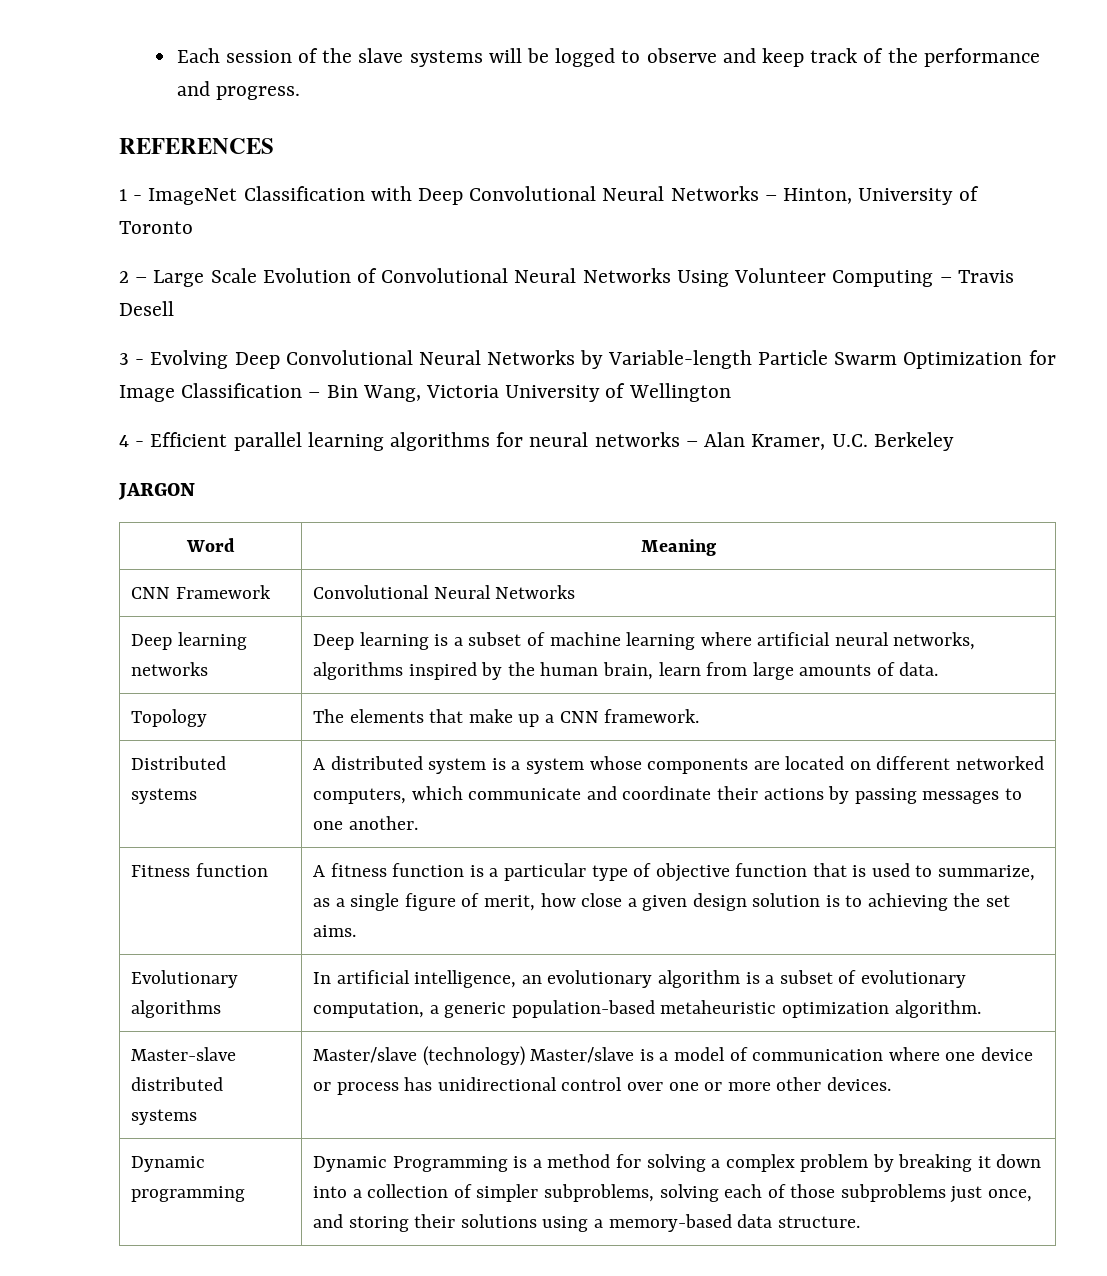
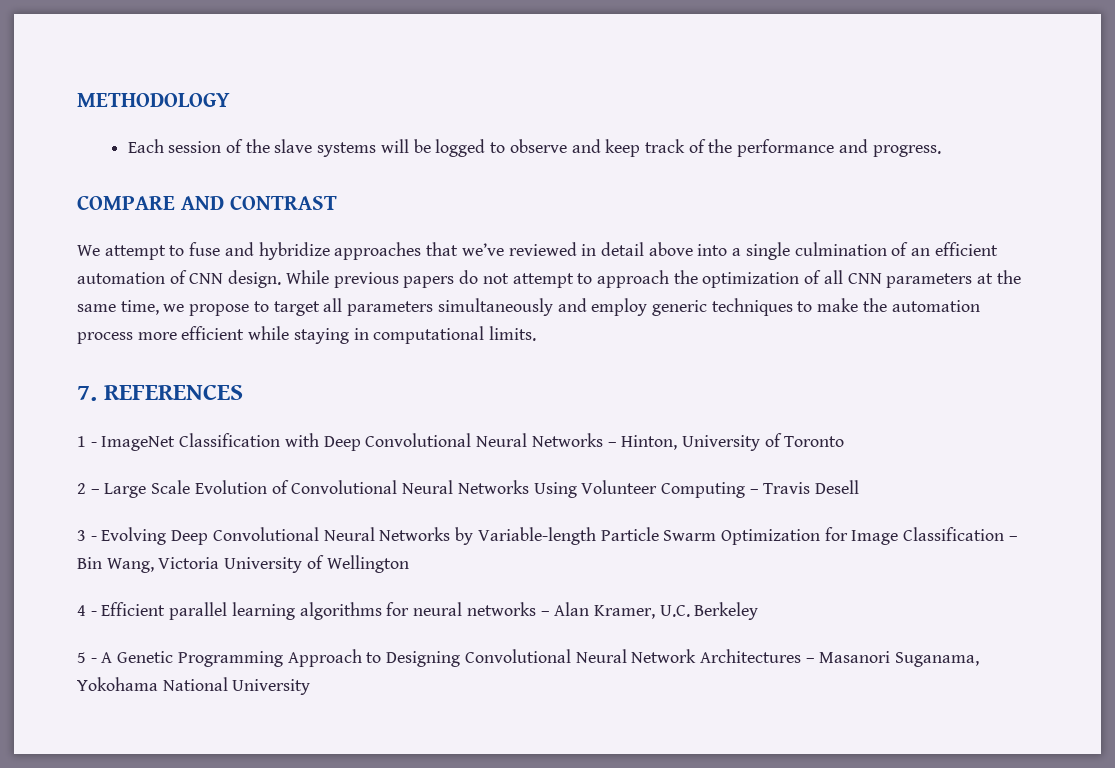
(176, 55) none -> [77,93,230,107] METHODOLOGY //
(300, 93) none -> [77,195,337,210] [77,242,998,260] [77,270,1021,288] [77,298,980,316] [77,326,537,344] [77,386,97,401] COMPARE AND CONTRAST // We attempt to fuse and hybridize approaches that we’ve reviewed in detail above into a single culmination of an efficient automation of CNN design. While previous papers do not attempt to approach the optimization of all CNN parameters at the same time, we propose to target all parameters simultaneously and employ generic techniques to make the automation process more efficient while staying in computational limits. // 7.
[118,483,195,500] [185,538,235,552] [641,539,716,556] [131,585,271,599] [313,585,576,599] [131,632,247,650] [131,662,209,676] [313,632,976,650] [313,662,939,680] [131,709,208,727] [313,709,700,727] [131,756,227,770] [131,788,198,804] [313,756,1044,774] [313,786,1022,804] [313,816,418,830] [131,863,268,877] [313,863,1035,882] [313,893,1010,911] [313,925,357,937] [131,970,239,988] [131,1000,222,1018] [313,970,966,988] [313,1000,981,1018] [131,1047,237,1061] [131,1077,224,1091] [131,1109,198,1125] [313,1046,1033,1066] [313,1077,891,1095] [131,1156,206,1172] [131,1186,246,1202] [313,1154,1042,1172] [313,1184,1032,1203] [313,1214,860,1232] JARGON // Word | Meaning // CNN Framework | Convolutional Neural Networks // Deep learning networks | Deep learning is a subset of machine learning where artificial neural networks, algorithms inspired by the human brain, learn from large amounts of data. // Topology | The elements that make up a CNN framework. // Distributed systems | A distributed system is a system whose components are located on different networked computers, which communicate and coordinate their actions by passing messages to one another. // Fitness function | A fitness function is a particular type of objective function that is used to summarize, as a single figure of merit, how close a given design solution is to achieving the set aims. // Evolutionary algorithms | In artificial intelligence, an evolutionary algorithm is a subset of evolutionary computation, a generic population-based metaheuristic optimization algorithm. // Master-slave distributed systems | Master/slave (technology) Master/slave is a model of communication where one device or process has unidirectional control over one or more other devices. // Dynamic programming | Dynamic Programming is a method for solving a complex problem by breaking it down into a collection of simpler subproblems, solving each of those subproblems just once, and storing their solutions using a memory-based data structure. -> [77,649,980,667] [77,677,311,695] 5 - A Genetic Programming Approach to Designing Convolutional Neural Network Architectures – Masanori Suganama, Yokohama National University

